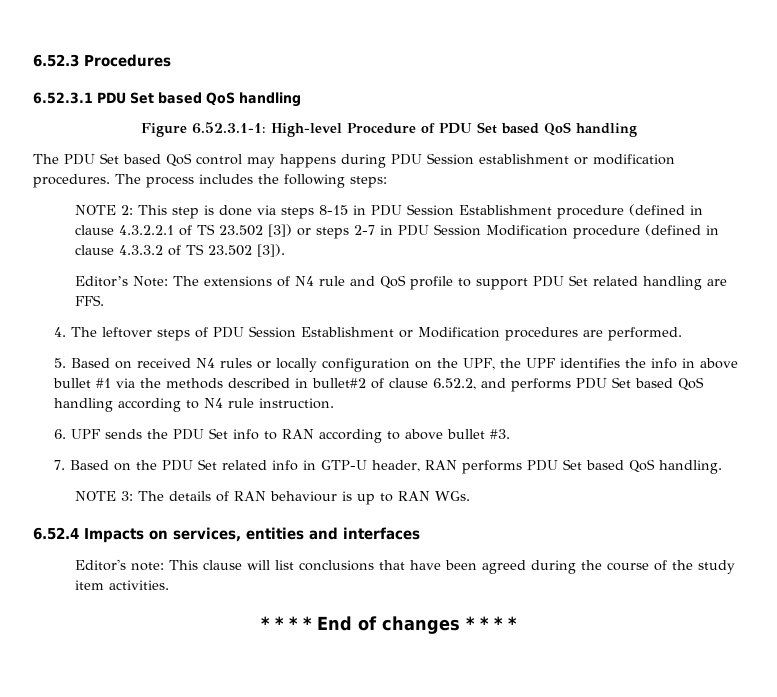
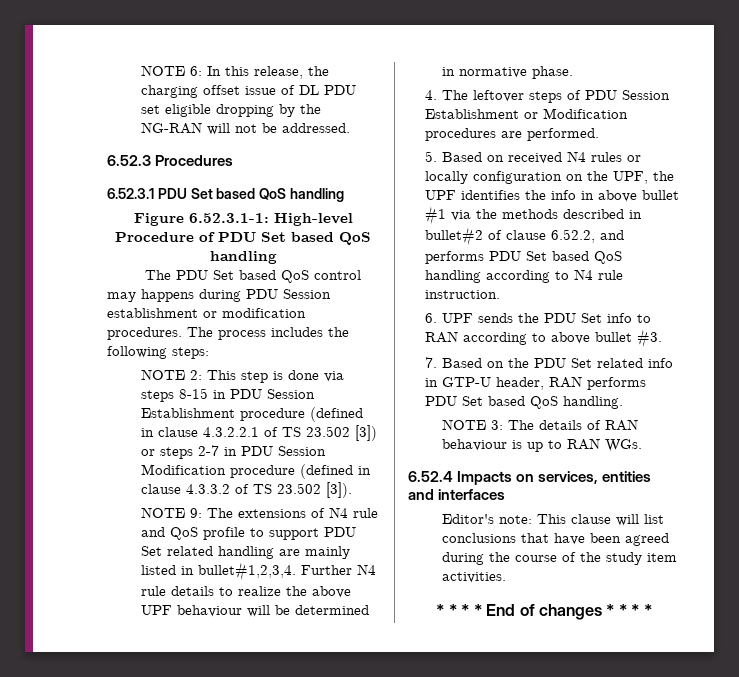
(33, 60) none -> [140,65,329,79] [140,85,356,98] [140,104,321,117] [140,122,350,135] NOTE 6: In this release, the charging offset issue of DL PDU set eligible dropping by the NG-RAN will not be addressed. //
[74,276,168,287] Editor’s Note: -> [140,507,202,518] NOTE 9:
[74,295,104,306] FFS. -> [304,546,350,559] [140,562,376,581] [140,586,351,598] [140,605,369,617] [441,66,573,79] mainly listed in bullet#1,2,3,4. Further N4 rule details to realize the above UPF behaviour will be determined in normative phase.

